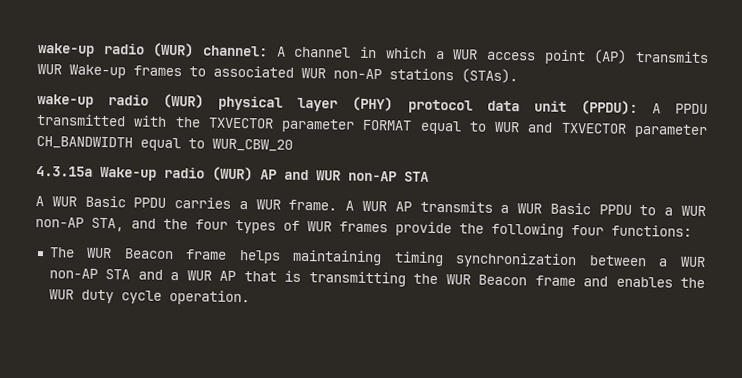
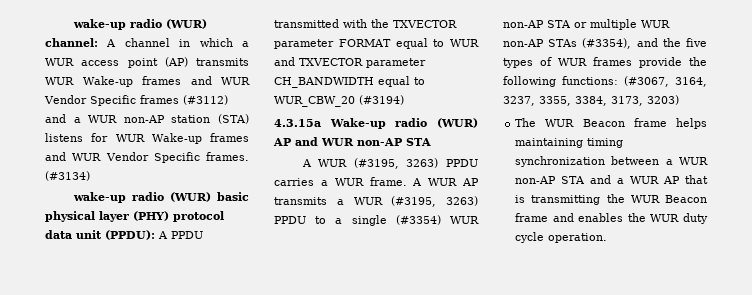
[189,65,518,84] [37,93,205,109] to associated WUR non-AP stations (STAs). // wake-up radio (WUR) -> [190,76,250,85] [44,95,228,106] [45,114,249,124] [45,133,249,144] [45,152,249,163] [45,171,90,181] [72,192,249,203] and WUR Vendor Specific frames (#3112) and a WUR non-AP station (STA) listens for WUR Wake-up frames and WUR Vendor Specific frames. (#3134) // wake-up radio (WUR) basic
(293, 145) none -> [359,95,404,105] (#3194)
[84,195,126,208] Basic -> [353,158,439,169] (#3195, 3263)
[549,202,591,215] Basic -> [391,196,478,207] (#3195, 3263)
[681,205,707,217] [35,216,124,232] WUR non-AP STA, -> [351,215,479,226] [503,19,670,30] [503,38,632,49] single (#3354) WUR non-AP STA or multiple WUR non-AP STAs (#3354),
[195,219,228,230] four -> [686,38,707,47] five
[571,225,604,236] four -> (556, 81) none
(692, 230) none -> [624,76,707,87] [503,95,679,106] (#3067, 3164, 3237, 3355, 3384, 3173, 3203)

